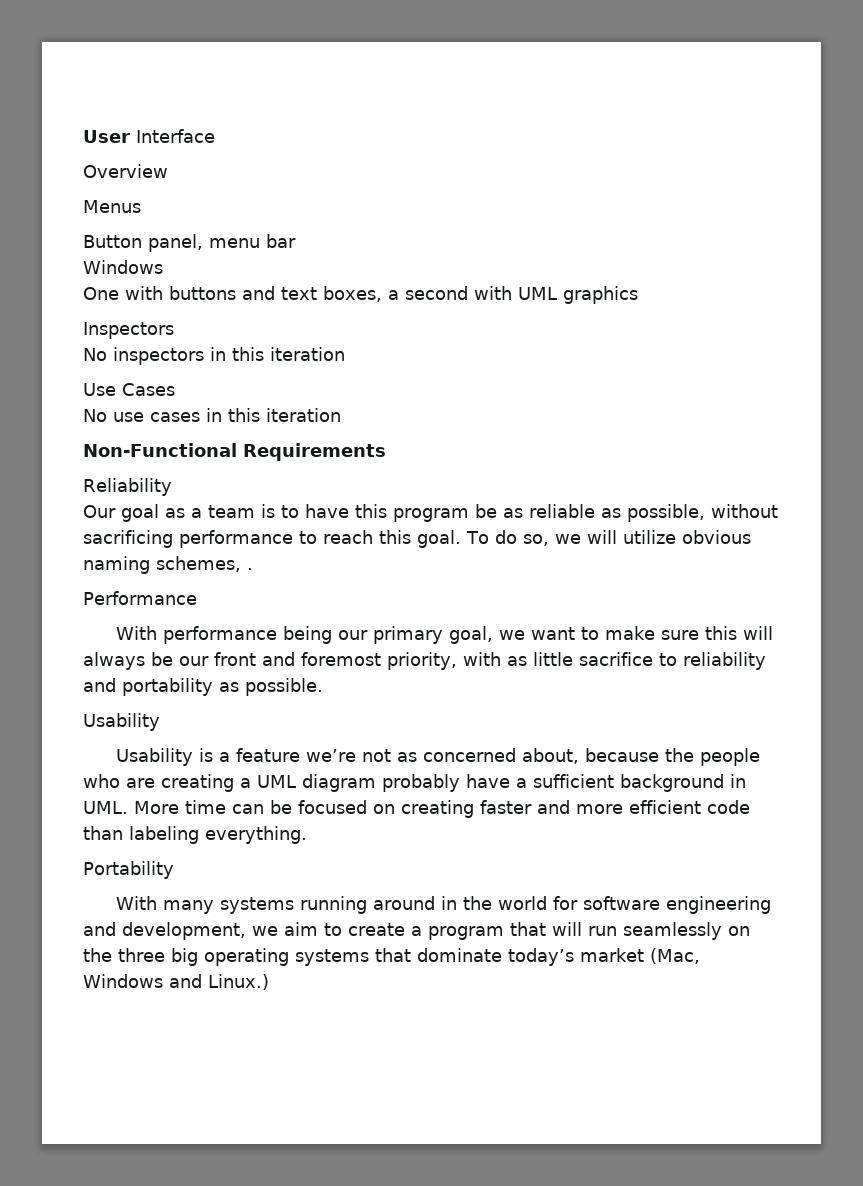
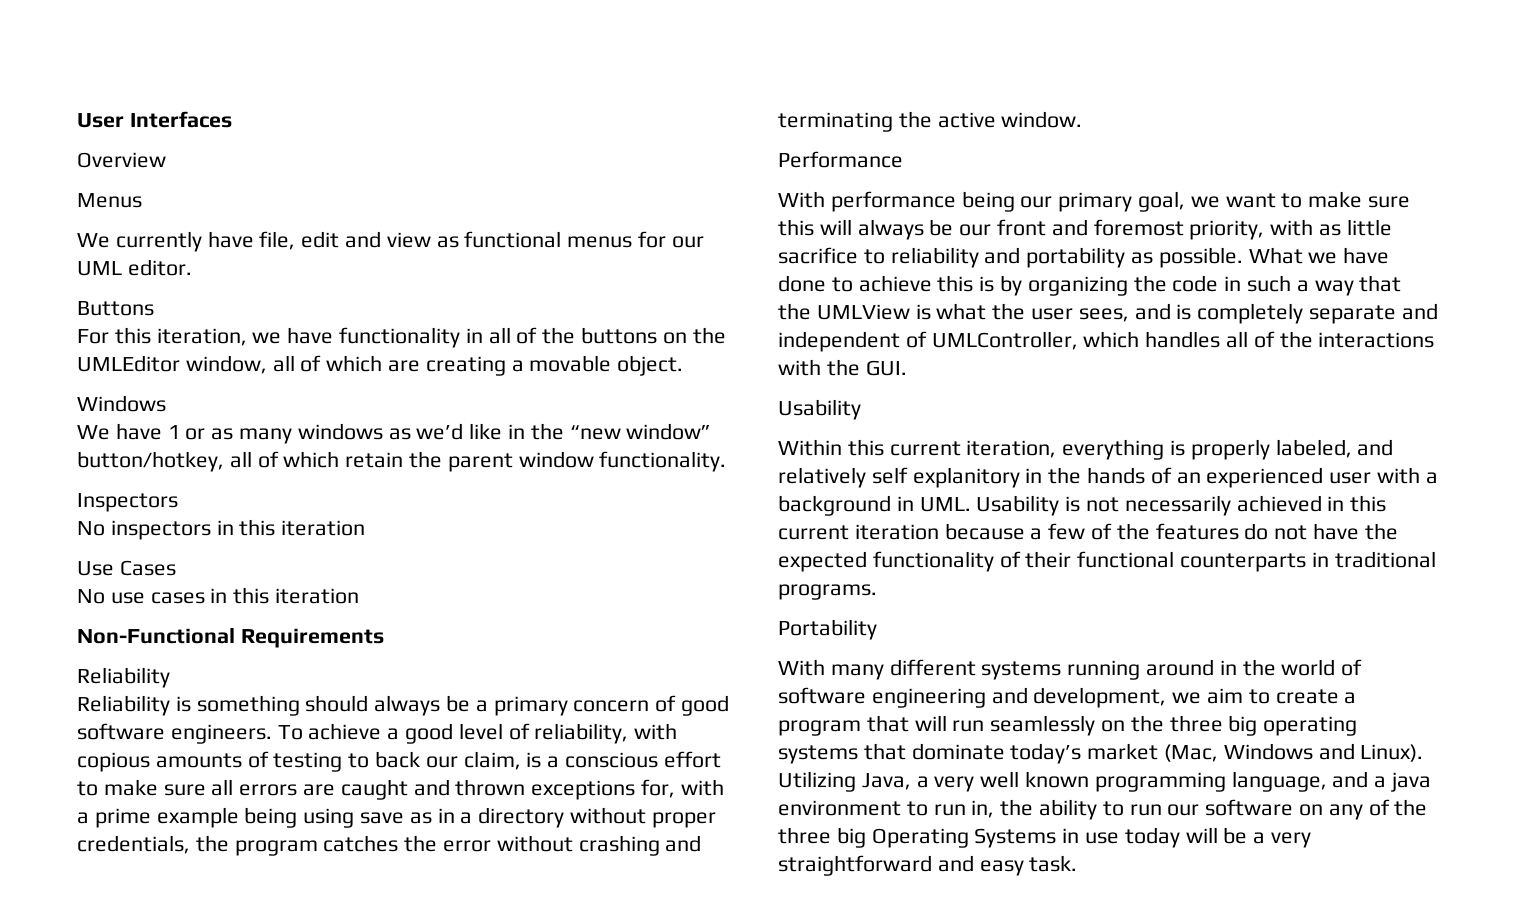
[136,129,215,143] Interface -> [129,111,232,128] Interfaces
[83,234,296,252] [83,260,163,274] [83,286,638,304] Button panel, menu bar // Windows // One with buttons and text boxes, a second with UML graphics -> [77,231,704,252] [77,259,192,276] [77,301,154,316] [77,327,726,348] [77,355,684,376] [77,395,166,412] [77,423,712,444] [77,451,727,472] We currently have file, edit and view as functional menus for our UML editor. // Buttons // For this iteration, we have functionality in all of the buttons on the UMLEditor window, all of which are creating a movable object. // Windows // We have 1 or as many windows as we’d like in the “new window” button/hotkey, all of which retain the parent window functionality.
[83,504,778,522] [83,530,751,548] [83,556,253,574] Our goal as a team is to have this program be as reliable as possible, without sacrificing performance to reach this goal. To do so, we will utilize obvious naming schemes, . -> [77,695,730,716] [77,723,678,744] [77,751,721,772] [77,779,724,800] [77,807,716,828] [77,835,702,856] [778,111,1083,132] Reliability is something should always be a primary concern of good software engineers. To achieve a good level of reliability, with copious amounts of testing to back our claim, is a conscious effort to make sure all errors are caught and thrown exceptions for, with a prime example being using save as in a directory without proper credentials, the program catches the error without crashing and terminating the active window.
[83,713,160,731] [115,748,760,766] [83,774,746,792] [83,800,750,818] [83,826,307,844] // Usability // Usability is a feature we’re not as concerned about, because the people who are creating a UML diagram probably have a sufficient background in UML. More time can be focused on creating faster and more efficient code than labeling everything. -> [1248,247,1390,264] [778,275,1402,296] [778,303,1438,324] [778,331,1435,352] [778,359,907,376] [778,399,861,420] [778,439,1394,460] [778,467,1438,488] [778,495,1387,516] [778,523,1398,540] [778,551,1436,572] [778,584,877,600] What we have done to achieve this is by organizing the code in such a way that the UMLView is what the user sees, and is completely separate and independent of UMLController, which handles all of the interactions with the GUI. // Usability // Within this current iteration, everything is properly labeled, and relatively self explanitory in the hands of an experienced user with a background in UML. Usability is not necessarily achieved in this current iteration because a few of the features do not have the expected functionality of their functional counterparts in traditional programs.
(214, 907) none -> [889,659,976,676] different
[552,896,578,910] for -> [1341,659,1363,676] of
[208,974,269,990] Linux.) -> [1360,744,1424,762] [778,771,1432,792] [778,799,1428,820] [778,827,1312,848] [778,855,1078,876] Linux). Utilizing Java, a very well known programming language, and a java environment to run in, the ability to run our software on any of the three big Operating Systems in use today will be a very straightforward and easy task.

